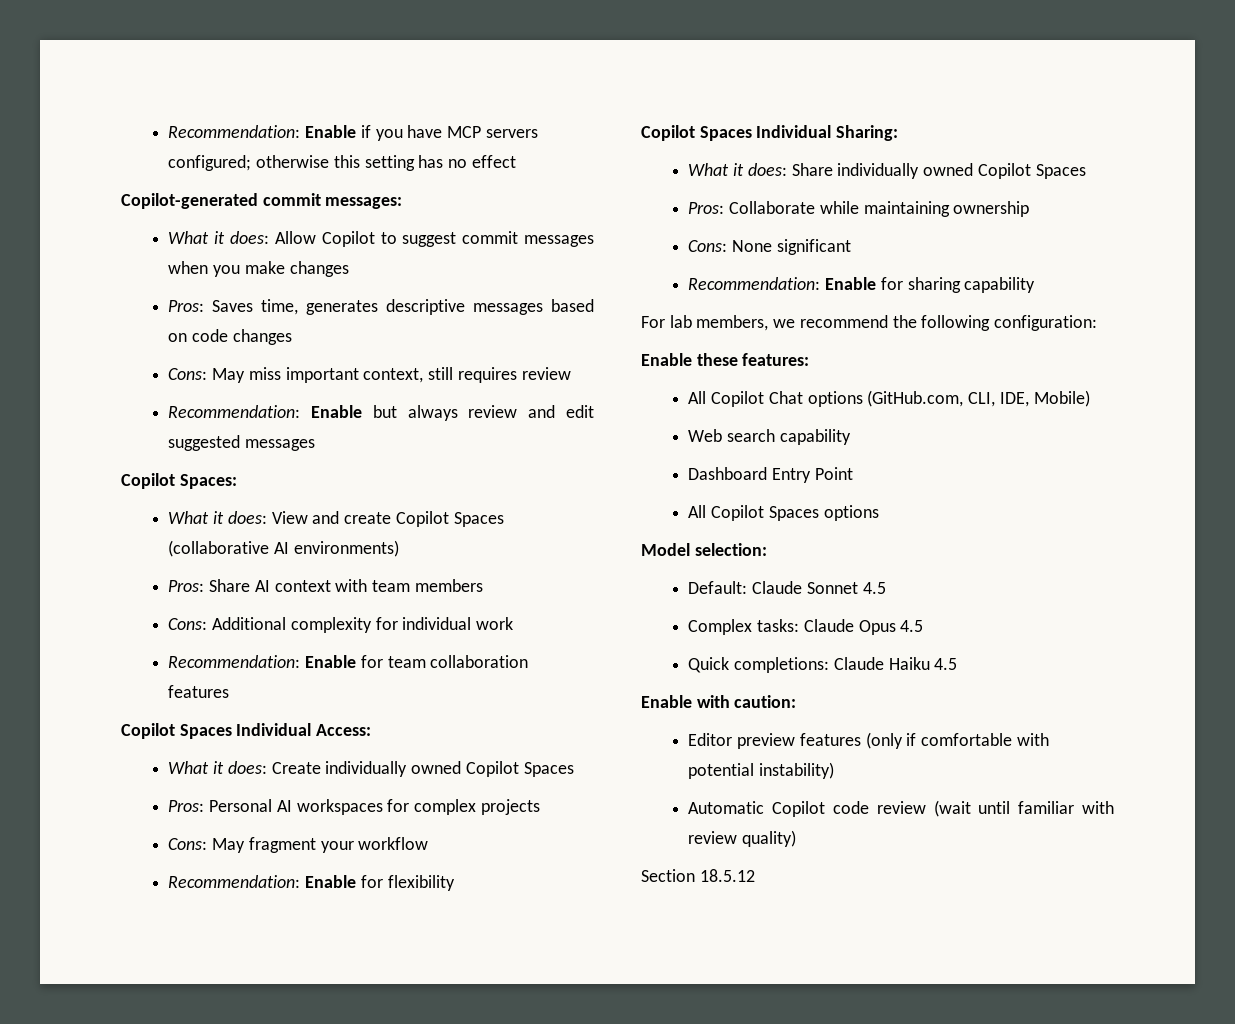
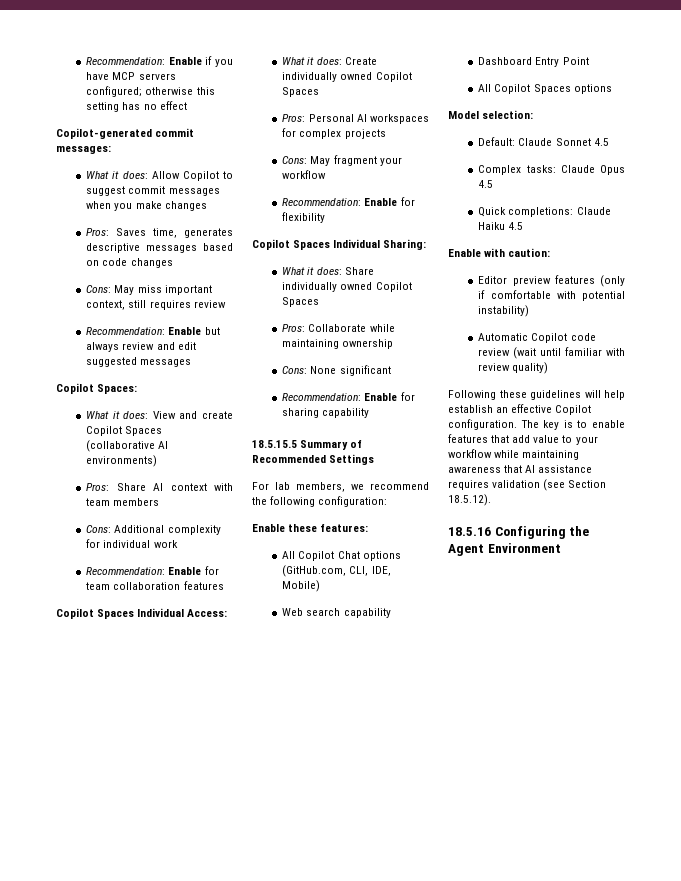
(1036, 285) none -> [252,440,363,450] [252,454,375,465] // 18.5.15.5 Summary of Recommended Settings
[641,869,755,882] Section 18.5.12 -> [448,390,625,400] [448,404,592,415] [448,419,625,430] [448,434,598,445] [448,449,580,460] [448,465,593,473] [448,479,607,491] [448,494,491,506] [448,526,590,539] [448,543,561,556] Following these guidelines will help establish an effective Copilot configuration. The key is to enable features that add value to your workflow while maintaining awareness that AI assistance requires validation (see Section 18.5.12). // 18.5.16 Configuring the Agent Environment

